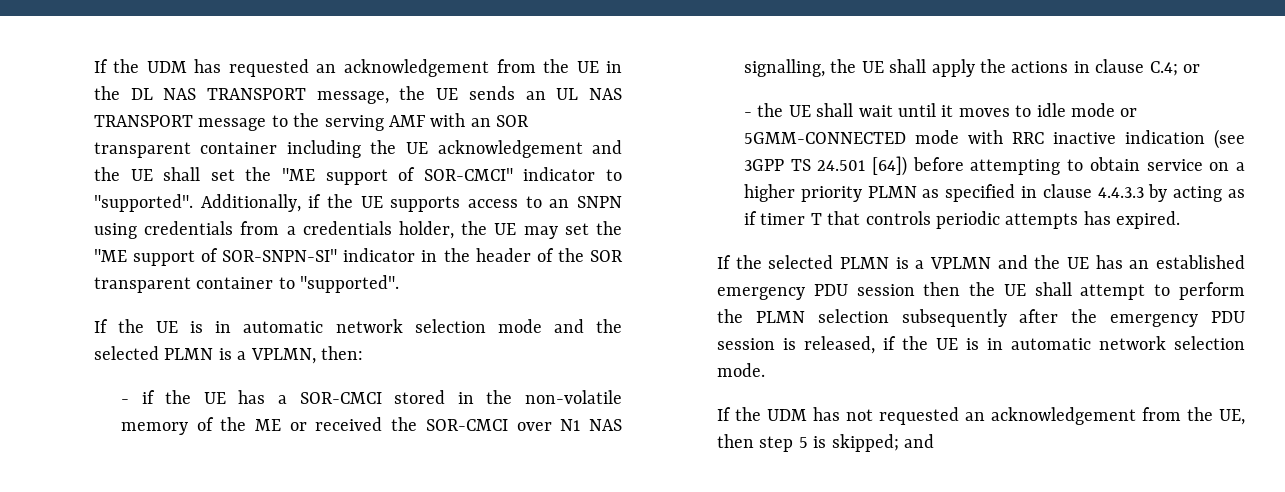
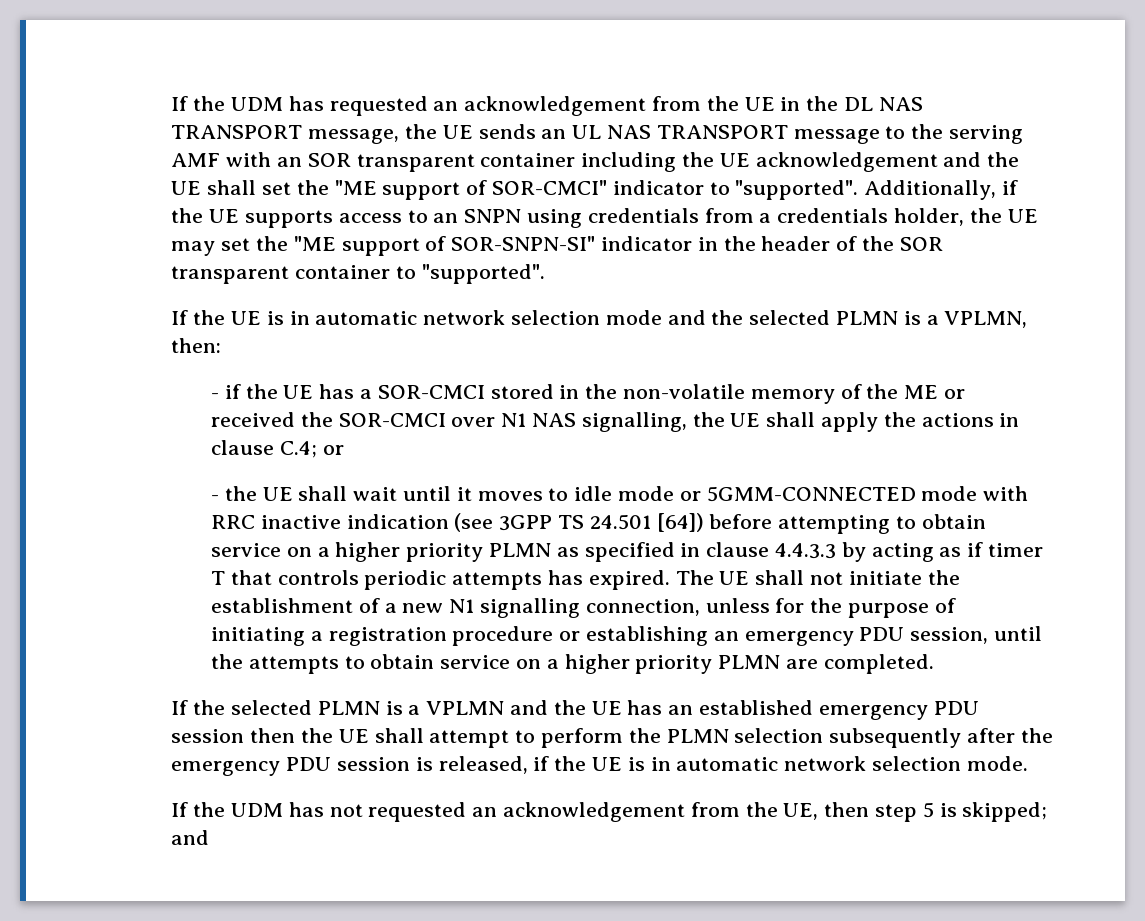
(1181, 220) none -> [675,570,960,585] [210,598,956,618] [210,626,1042,646] [210,654,934,674] The UE shall not initiate the establishment of a new N1 signalling connection, unless for the purpose of initiating a registration procedure or establishing an emergency PDU session, until the attempts to obtain service on a higher priority PLMN are completed.

